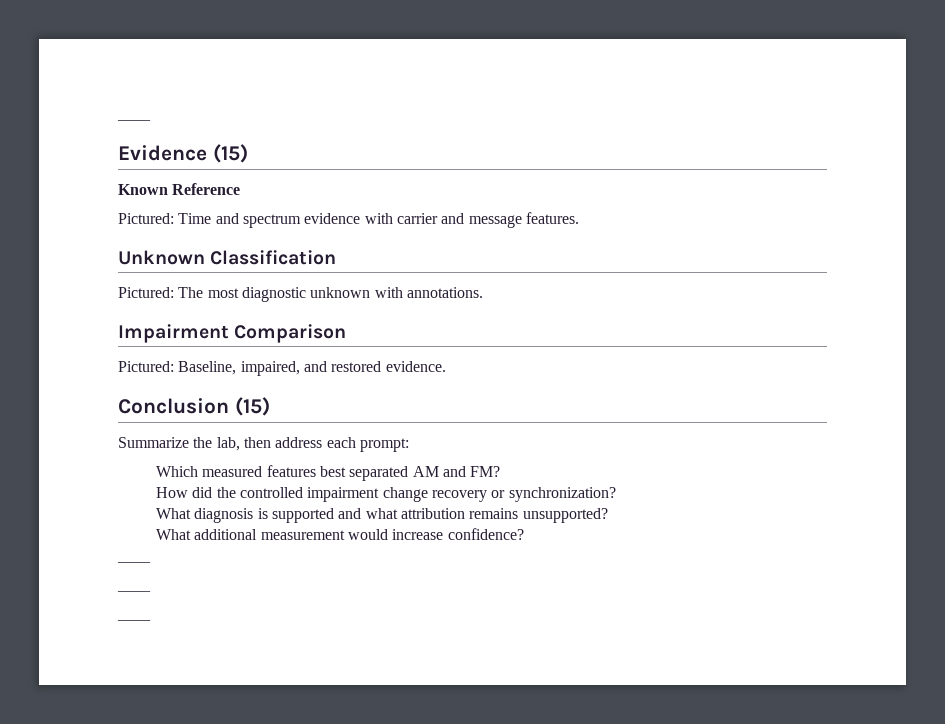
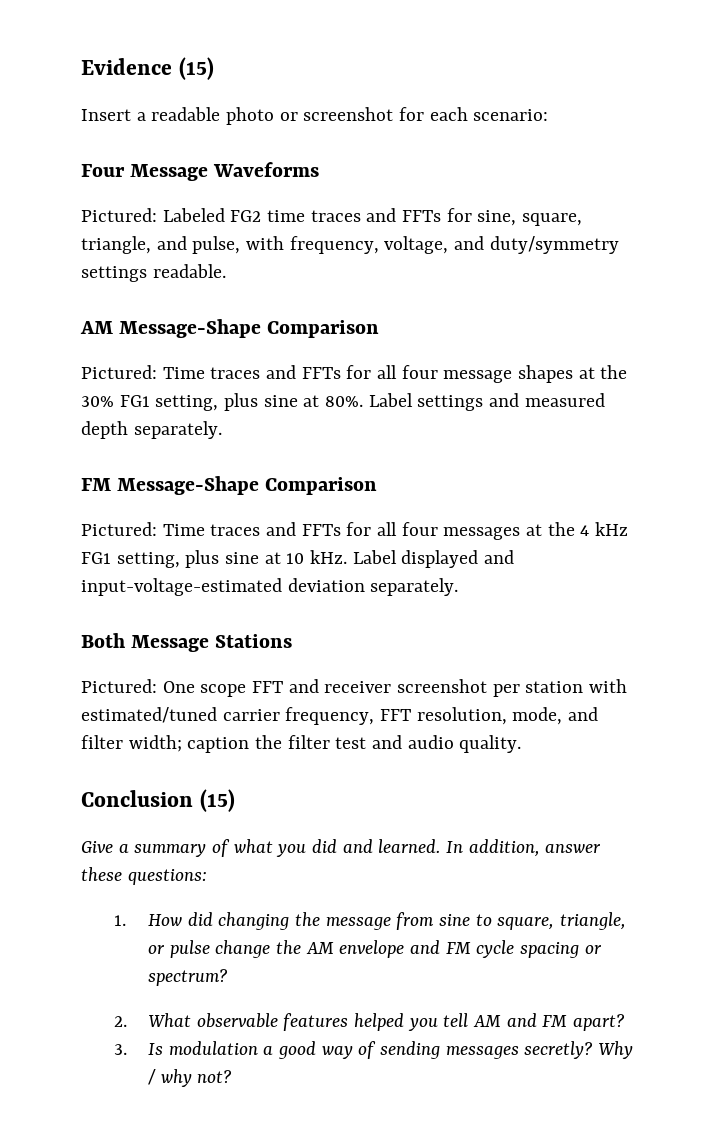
[117,119,151,121] ____ // -> (81, 66) none
[118,183,241,195] [118,212,579,228] [118,250,337,265] [118,287,483,302] [118,324,347,343] [118,361,446,376] [118,397,270,416] [118,437,409,452] [156,465,501,481] [156,487,616,502] [156,508,608,523] [156,528,524,540] [117,561,151,563] [117,590,151,592] [117,619,151,621] Known Reference // Pictured: Time and spectrum evidence with carrier and message features. // Unknown Classification // Pictured: The most diagnostic unknown with annotations. // Impairment Comparison // Pictured: Baseline, impaired, and restored evidence. // Conclusion (15) // Summarize the lab, then address each prompt: // Which measured features best separated AM and FM? // How did the controlled impairment change recovery or synchronization? // What diagnosis is supported and what attribution remains unsupported? // What additional measurement would increase confidence? // ____ // ____ // ____ -> [81,107,549,125] [81,162,320,181] [81,208,583,226] [81,236,619,254] [81,264,226,282] [80,319,380,338] [81,365,628,383] [81,393,605,411] [81,421,222,439] [81,476,378,495] [81,522,629,540] [81,550,515,568] [81,578,459,596] [81,633,293,652] [81,679,628,697] [81,707,599,725] [81,735,522,753] [81,789,235,812] [81,839,602,857] [81,867,207,885] [114,912,626,930] [147,940,602,958] [147,969,228,986] [114,1013,625,1031] [114,1041,633,1059] [147,1069,233,1087] Insert a readable photo or screenshot for each scenario: // Four Message Waveforms // Pictured: Labeled FG2 time traces and FFTs for sine, square, triangle, and pulse, with frequency, voltage, and duty/symmetry settings readable. // AM Message-Shape Comparison // Pictured: Time traces and FFTs for all four message shapes at the 30% FG1 setting, plus sine at 80%. Label settings and measured depth separately. // FM Message-Shape Comparison // Pictured: Time traces and FFTs for all four messages at the 4 kHz FG1 setting, plus sine at 10 kHz. Label displayed and input-voltage-estimated deviation separately. // Both Message Stations // Pictured: One scope FFT and receiver screenshot per station with estimated/tuned carrier frequency, FFT resolution, mode, and filter width; caption the filter test and audio quality. // Conclusion (15) // Give a summary of what you did and learned. In addition, answer these questions: // 1. How did changing the message from sine to square, triangle, or pulse change the AM envelope and FM cycle spacing or spectrum? // 2. What observable features helped you tell AM and FM apart? // 3. Is modulation a good way of sending messages secretly? Why / why not?

